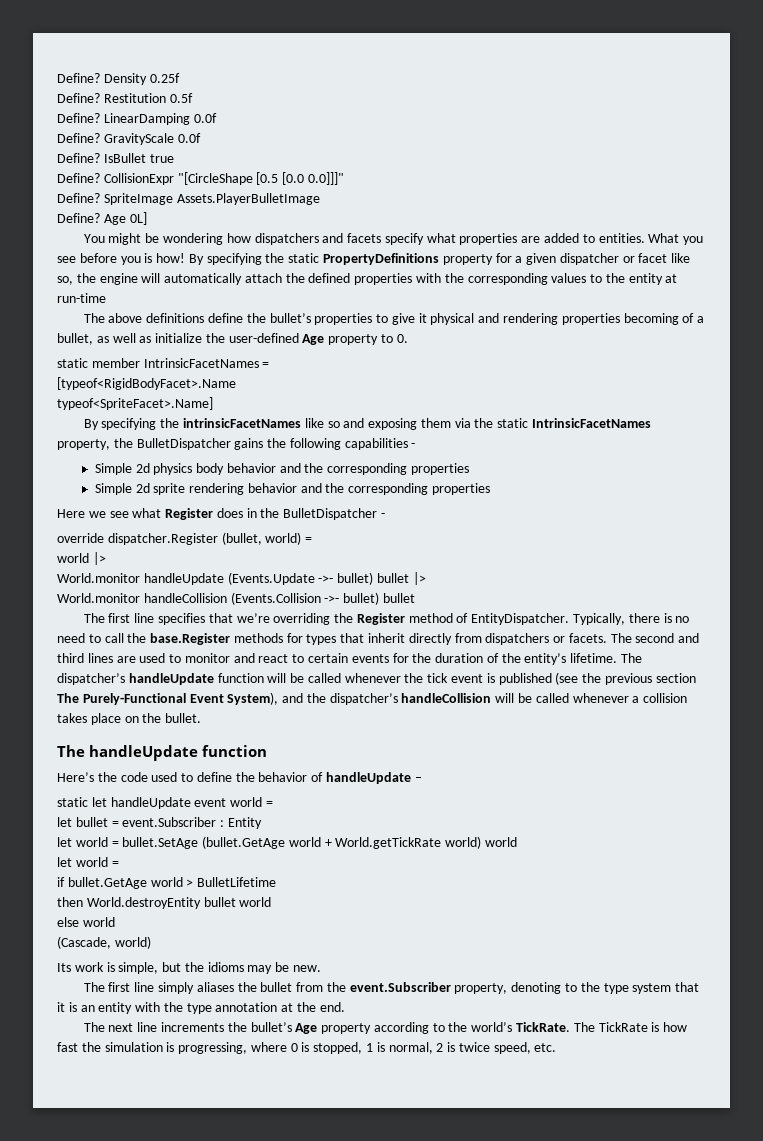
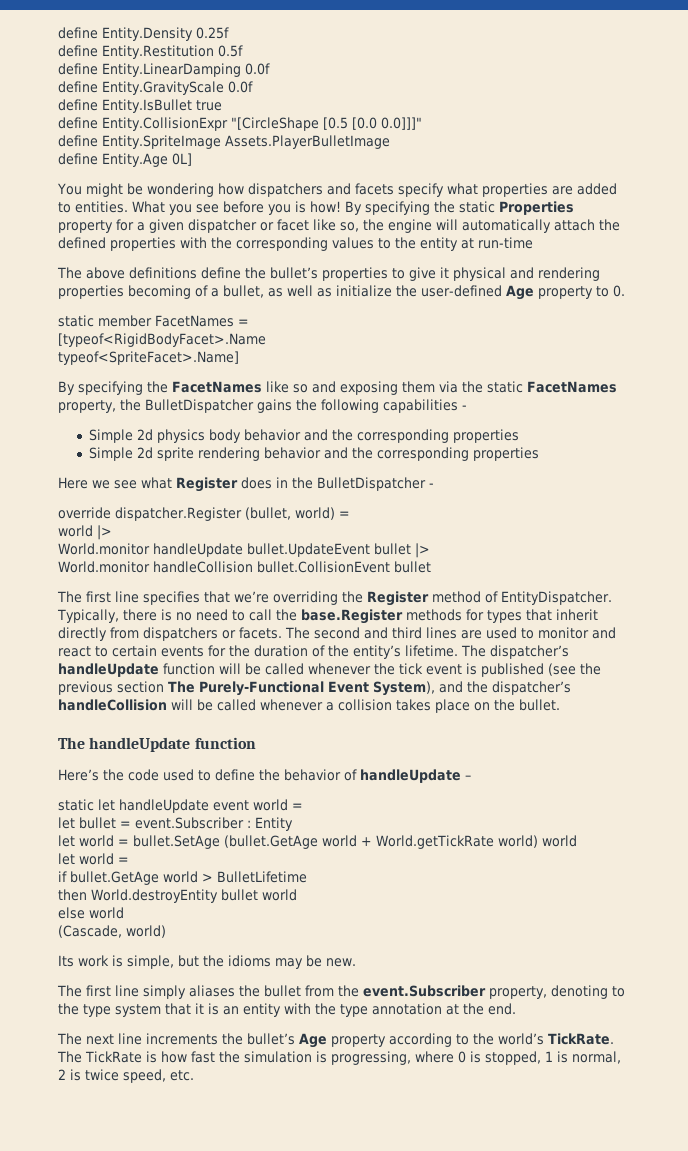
[57,73,147,85] Define? Density -> [58,27,193,41] define Entity.Density
[57,93,166,103] Define? Restitution -> [58,45,214,59] define Entity.Restitution
[57,113,217,125] [57,133,201,145] [57,153,146,163] Define? LinearDamping 0.0f // Define? GravityScale 0.0f // Define? IsBullet -> [58,63,270,77] [58,81,253,95] [58,99,192,113] define Entity.LinearDamping 0.0f // define Entity.GravityScale 0.0f // define Entity.IsBullet
[57,173,174,185] Define? CollisionExpr -> [58,117,228,131] define Entity.CollisionExpr
[57,193,173,205] Define? SpriteImage -> [58,135,221,149] define Entity.SpriteImage
[57,213,126,225] Define? Age -> [58,153,168,167] define Entity.Age
[323,253,440,265] PropertyDefinitions -> [499,201,574,215] Properties
[143,358,259,368] IntrinsicFacetNames -> [155,315,234,327] FacetNames
[182,418,301,428] intrinsicFacetNames -> [172,381,262,393] FacetNames
[531,418,651,428] IntrinsicFacetNames -> [527,381,617,393] FacetNames
[227,572,374,585] (Events.Update ->- bullet) -> [247,543,370,557] bullet.UpdateEvent
[230,592,380,605] (Events.Collision ->- bullet) -> [257,561,390,573] bullet.CollisionEvent

